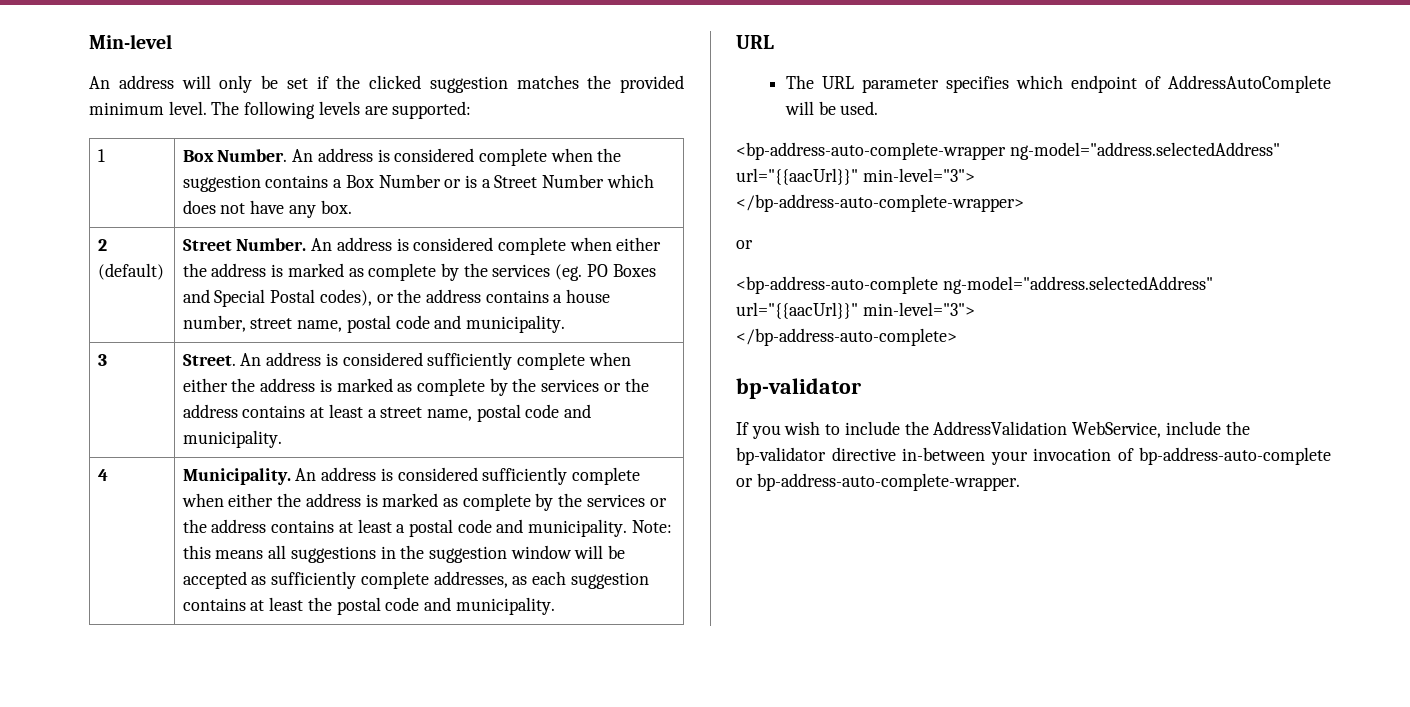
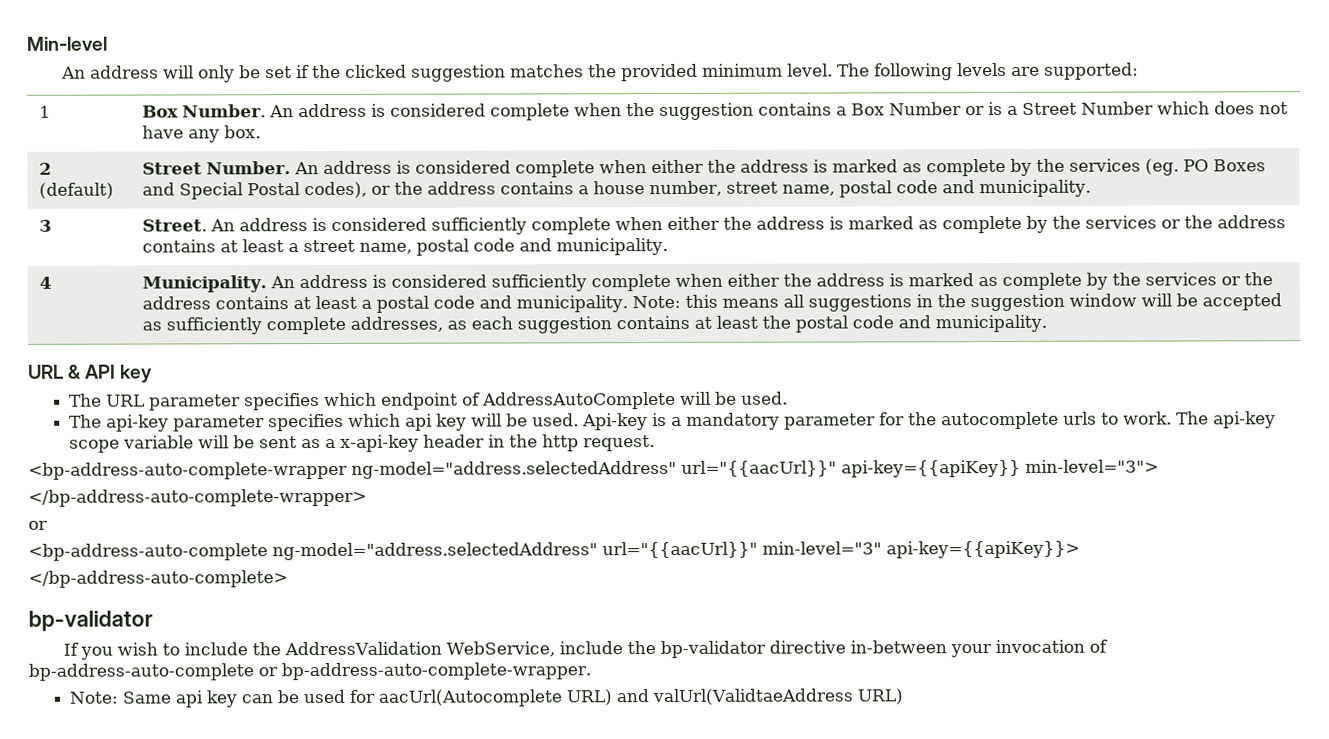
(774, 42) none -> [67,364,154,383] & API key
(879, 108) none -> [68,411,1276,432] [68,434,655,453] // The api-key parameter specifies which api key will be used. Api-key is a mandatory parameter for the autocomplete urls to work. The api-key scope variable will be sent as a x-api-key header in the http request.
(858, 176) none -> [841,459,1021,478] api-key={{apiKey}}
[862,302,975,316] min-level="3"> -> [762,540,1080,559] min-level="3" api-key={{apiKey}}>
(1020, 482) none -> [68,688,903,708] // Note: Same api key can be used for aacUrl(Autocomplete URL) and valUrl(ValidtaeAddress URL)

